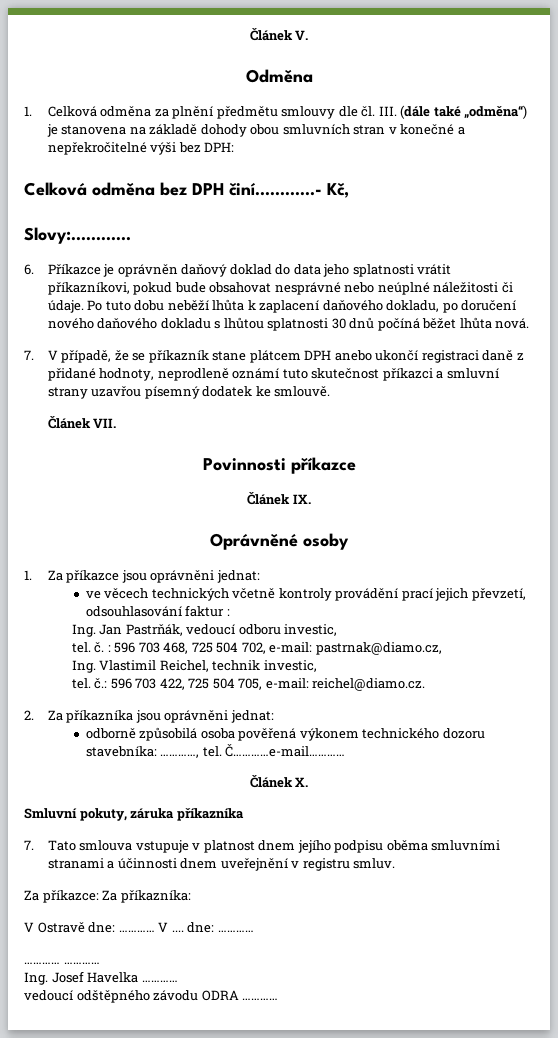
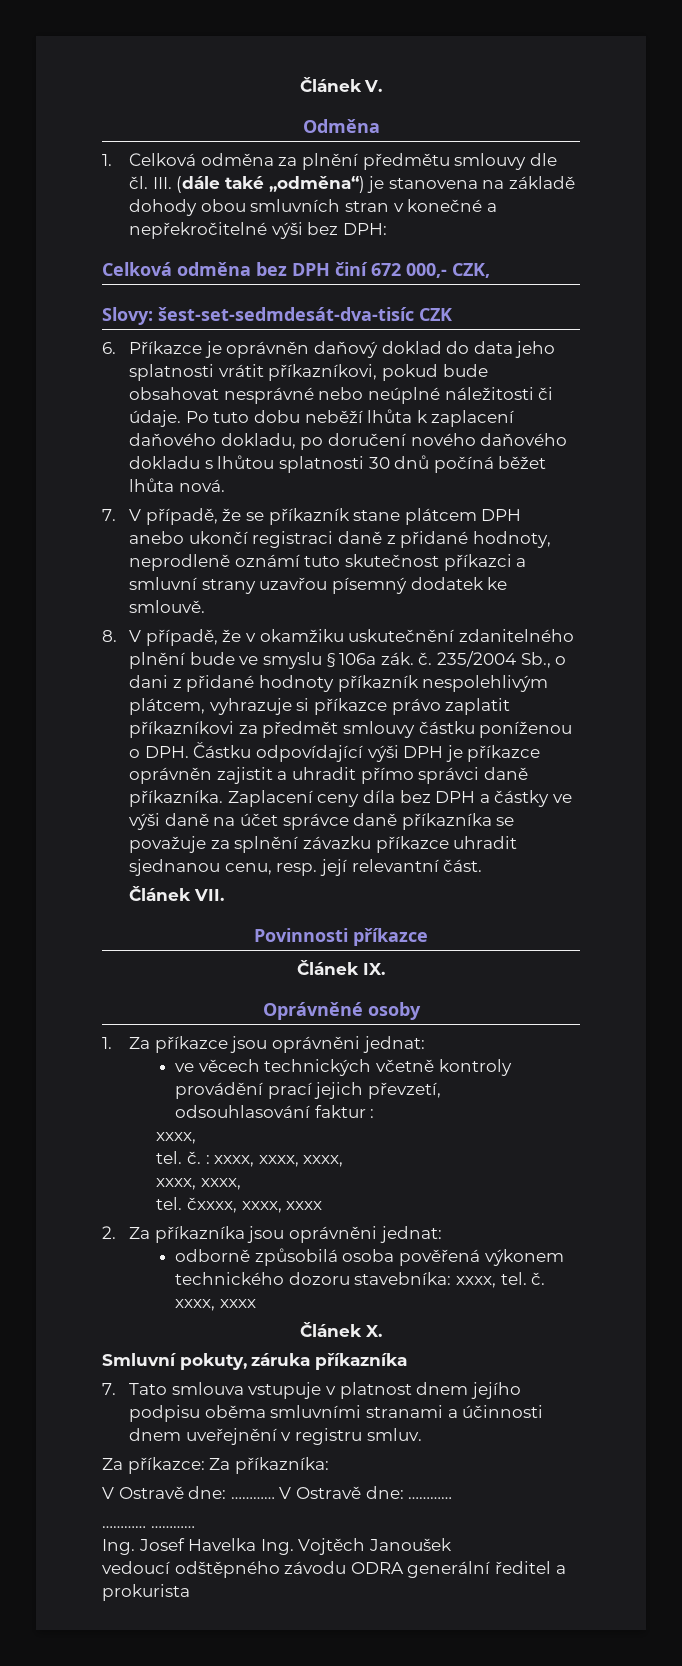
[229,182,349,198] [24,227,131,244] činí…………- Kč, // Slovy:………… -> [335,262,490,278] [102,307,452,325] činí 672 000,- CZK, // Slovy: šest-set-sedmdesát-dva-tisíc CZK
(331, 391) none -> [102,629,574,646] [129,651,567,669] [129,675,549,692] [129,698,511,715] [129,721,573,738] [129,742,541,762] [129,767,528,784] [129,790,572,807] [129,813,515,830] [129,836,518,853] [129,859,483,876] // 8. V případě, že v okamžiku uskutečnění zdanitelného plnění bude ve smyslu § 106a zák. č. 235/2004 Sb., o dani z přidané hodnoty příkazník nespolehlivým plátcem, vyhrazuje si příkazce právo zaplatit příkazníkovi za předmět smlouvy částku poníženou o DPH. Částku odpovídající výši DPH je příkazce oprávněn zajistit a uhradit přímo správci daně příkazníka. Zaplacení ceny díla bez DPH a částky ve výši daně na účet správce daně příkazníka se považuje za splnění závazku příkazce uhradit sjednanou cenu, resp. její relevantní část.
[71,624,338,637] [71,642,442,655] [71,660,317,673] [71,678,426,691] Ing. Jan Pastrňák, vedoucí odboru investic, // tel. č. : 596 703 468, 725 504 702, e-mail: pastrnak@diamo.cz, // Ing. Vlastimil Reichel, technik investic, // tel. č.: 596 703 422, 725 504 705, e-mail: reichel@diamo.cz. -> [156,1132,197,1144] [156,1151,344,1167] [156,1178,242,1190] [156,1197,323,1213] xxxx, // tel. č. : xxxx, xxxx, xxxx, // xxxx, xxxx, // tel. čxxxx, xxxx, xxxx
[160,744,346,758] …………, tel. Č…………e-mail………… -> [455,1272,546,1288] [175,1299,256,1311] xxxx, tel. č. xxxx, xxxx
[171,930,184,932] .... -> [295,1486,361,1499] Ostravě
[141,980,178,982] ………… -> [260,1538,452,1555] Ing. Vojtěch Janoušek
[242,998,279,1000] ………… -> [407,1561,566,1578] [102,1584,190,1601] generální ředitel a prokurista

